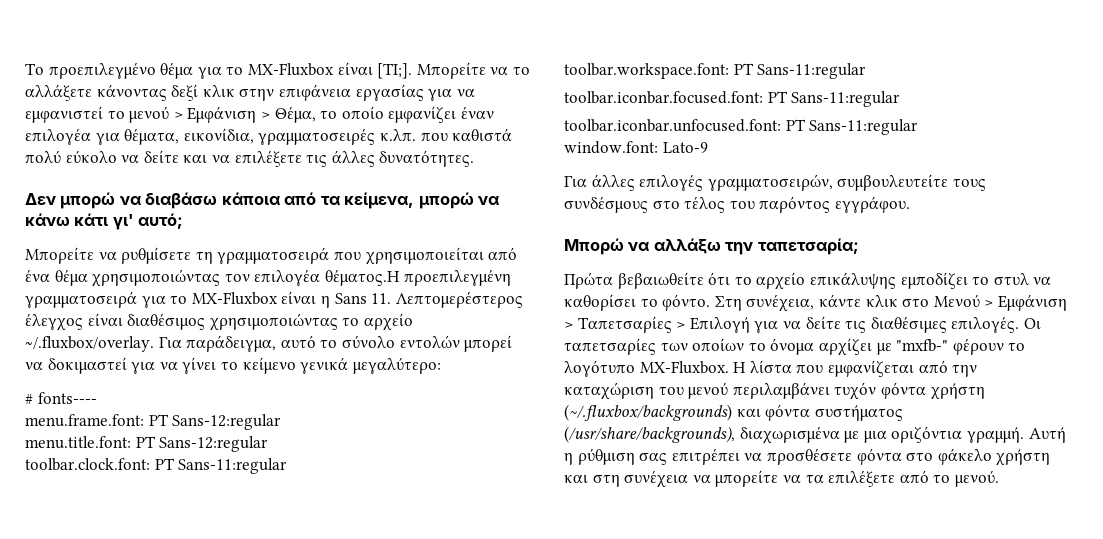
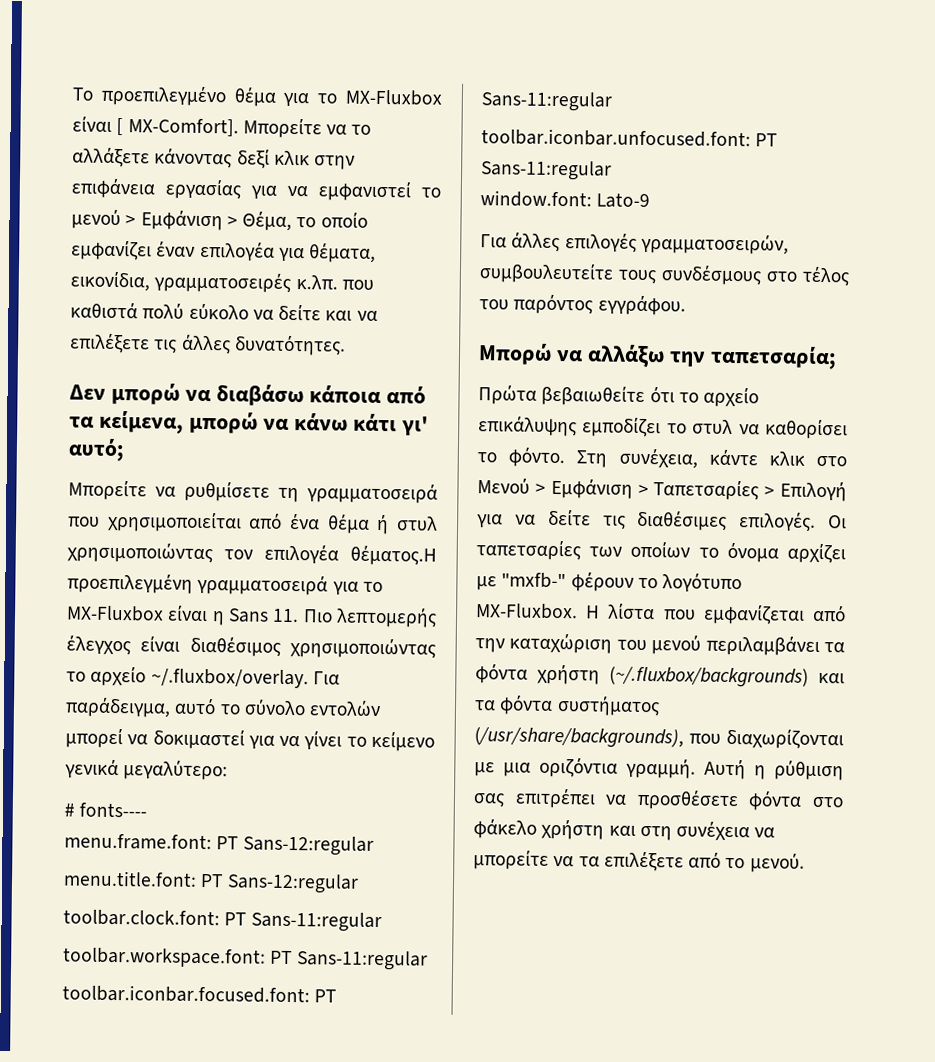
[377,63,413,79] [ΤΙ;]. -> [116,117,239,137] [ MX-Comfort].
(88, 277) none -> [376,514,439,535] ή στυλ
[395,291,523,308] Λεπτομερέστερος -> [302,607,437,628] Πιο λεπτομερής
[834,382,877,400] τυχόν -> [824,642,845,653] τα
(761, 412) none -> [474,700,496,711] τα
[739,426,840,444] διαχωρισμένα -> [689,728,844,750] που διαχωρίζονται

